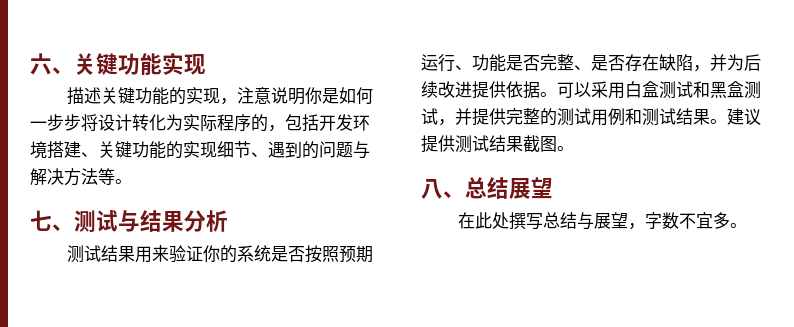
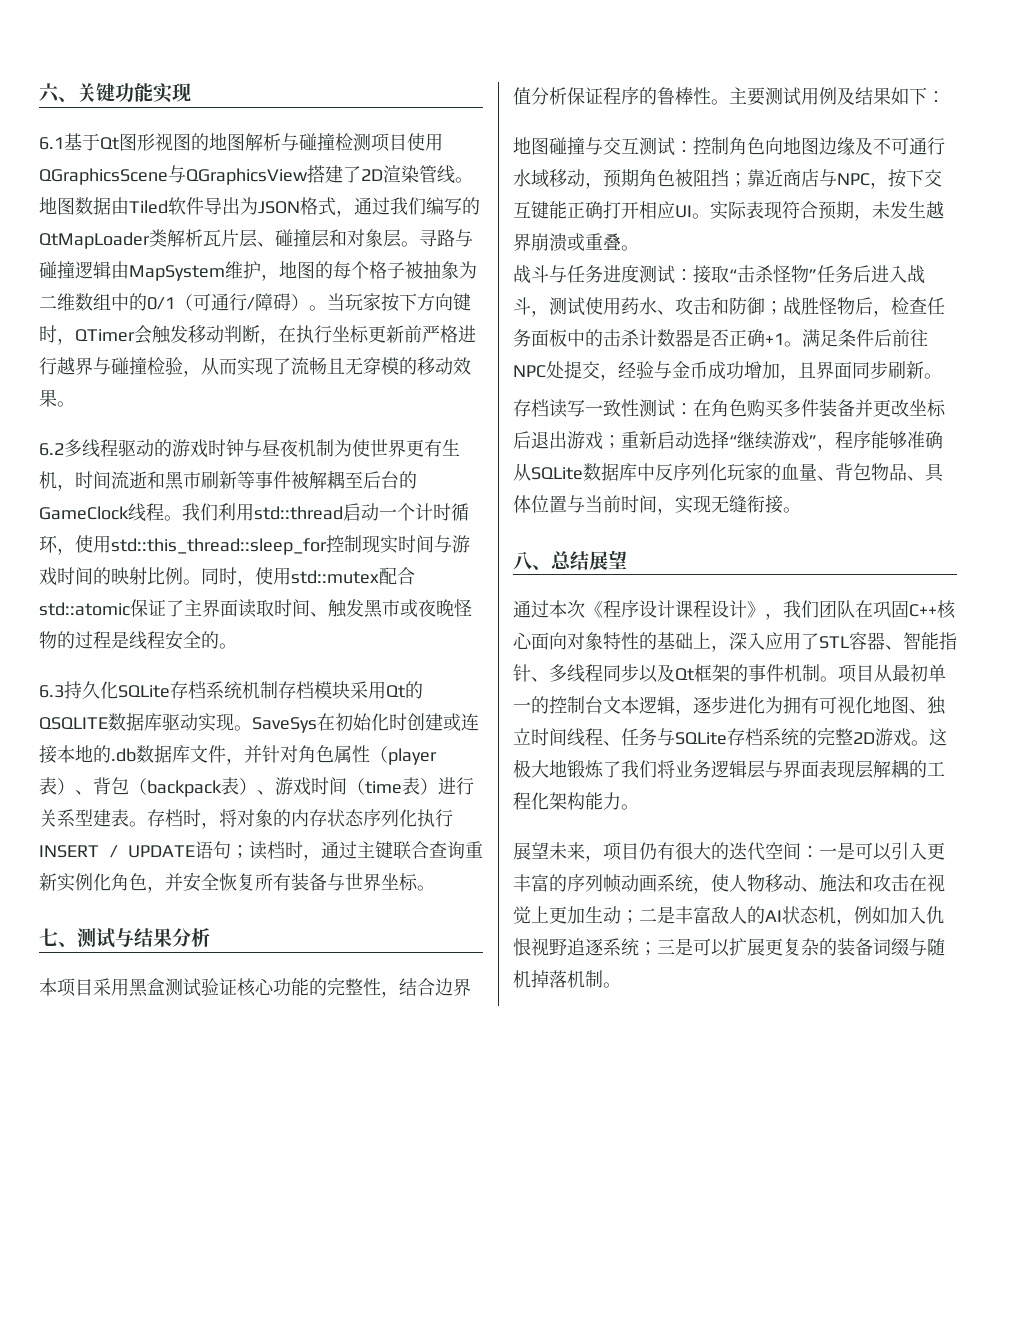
[66,87,373,105] [30,114,370,132] [30,141,370,159] [30,168,115,186] 描述关键功能的实现，注意说明你是如何一步步将设计转化为实际程序的，包括开发环境搭建、关键功能的实现细节、遇到的问题与解决方法等 -> [39,133,443,152] [39,165,473,185] [39,197,480,217] [39,229,473,249] [39,261,477,281] [39,293,471,312] [39,325,476,345] [39,357,471,377] [39,389,75,407] [39,439,460,458] [39,470,417,491] [39,503,469,522] [39,535,470,555] [39,567,415,587] [39,599,472,618] [39,630,237,650] [39,681,423,699] [39,713,479,733] [39,745,437,765] [39,777,474,797] [39,809,453,829] [39,841,483,861] [39,872,418,893] 6.1基于Qt图形视图的地图解析与碰撞检测项目使用QGraphicsScene与QGraphicsView搭建了2D渲染管线。地图数据由Tiled软件导出为JSON格式，通过我们编写的QtMapLoader类解析瓦片层、碰撞层和对象层。寻路与碰撞逻辑由MapSystem维护，地图的每个格子被抽象为二维数组中的0/1（可通行/障碍）。当玩家按下方向键时，QTimer会触发移动判断，在执行坐标更新前严格进行越界与碰撞检验，从而实现了流畅且无穿模的移动效果。 // 6.2多线程驱动的游戏时钟与昼夜机制为使世界更有生机，时间流逝和黑市刷新等事件被解耦至后台的GameClock线程。我们利用std::thread启动一个计时循环，使用std::this_thread::sleep_for控制现实时间与游戏时间的映射比例。同时，使用std::mutex配合std::atomic保证了主界面读取时间、触发黑市或夜晚怪物的过程是线程安全的。 // 6.3持久化SQLite存档系统机制存档模块采用Qt的QSQLITE数据库驱动实现。SaveSys在初始化时创建或连接本地的.db数据库文件，并针对角色属性（player表）、背包（backpack表）、游戏时间（time表）进行关系型建表。存档时，将对象的内存状态序列化执行INSERT / UPDATE语句；读档时，通过主键联合查询重新实例化角色，并安全恢复所有装备与世界坐标
[66,245,373,263] [421,54,761,72] [421,81,761,99] [421,108,761,126] [421,135,574,153] [421,177,553,199] [457,212,730,230] 测试结果用来验证你的系统是否按照预期运行、功能是否完整、是否存在缺陷，并为后续改进提供依据。可以采用白盒测试和黑盒测试，并提供完整的测试用例和测试结果。建议提供测试结果截图。 // 八、总结展望 // 在此处撰写总结与展望，字数不宜多 -> [39,977,471,998] [513,87,945,106] [513,137,945,156] [513,168,942,189] [513,201,944,221] [513,233,639,252] [513,265,925,284] [513,297,945,317] [513,329,928,347] [513,361,942,381] [513,399,946,418] [513,430,943,451] [513,463,944,482] [513,495,801,515] [513,550,627,570] [513,600,956,620] [513,632,957,652] [513,664,946,683] [513,696,946,716] [513,727,947,747] [513,759,945,779] [513,792,639,810] [513,842,945,862] [513,874,945,894] [513,906,944,926] [513,938,945,957] [513,970,603,988] 本项目采用黑盒测试验证核心功能的完整性，结合边界值分析保证程序的鲁棒性。主要测试用例及结果如下： // 地图碰撞与交互测试：控制角色向地图边缘及不可通行水域移动，预期角色被阻挡；靠近商店与NPC，按下交互键能正确打开相应UI。实际表现符合预期，未发生越界崩溃或重叠。 // 战斗与任务进度测试：接取“击杀怪物”任务后进入战斗，测试使用药水、攻击和防御；战胜怪物后，检查任务面板中的击杀计数器是否正确+1。满足条件后前往NPC处提交，经验与金币成功增加，且界面同步刷新。 // 存档读写一致性测试：在角色购买多件装备并更改坐标后退出游戏；重新启动选择“继续游戏”，程序能够准确从SQLite数据库中反序列化玩家的血量、背包物品、具体位置与当前时间，实现无缝衔接。 // 八、总结展望 // 通过本次《程序设计课程设计》，我们团队在巩固C++核心面向对象特性的基础上，深入应用了STL容器、智能指针、多线程同步以及Qt框架的事件机制。项目从最初单一的控制台文本逻辑，逐步进化为拥有可视化地图、独立时间线程、任务与SQLite存档系统的完整2D游戏。这极大地锻炼了我们将业务逻辑层与界面表现层解耦的工程化架构能力。 // 展望未来，项目仍有很大的迭代空间：一是可以引入更丰富的序列帧动画系统，使人物移动、施法和攻击在视觉上更加生动；二是丰富敌人的AI状态机，例如加入仇恨视野追逐系统；三是可以扩展更复杂的装备词缀与随机掉落机制

